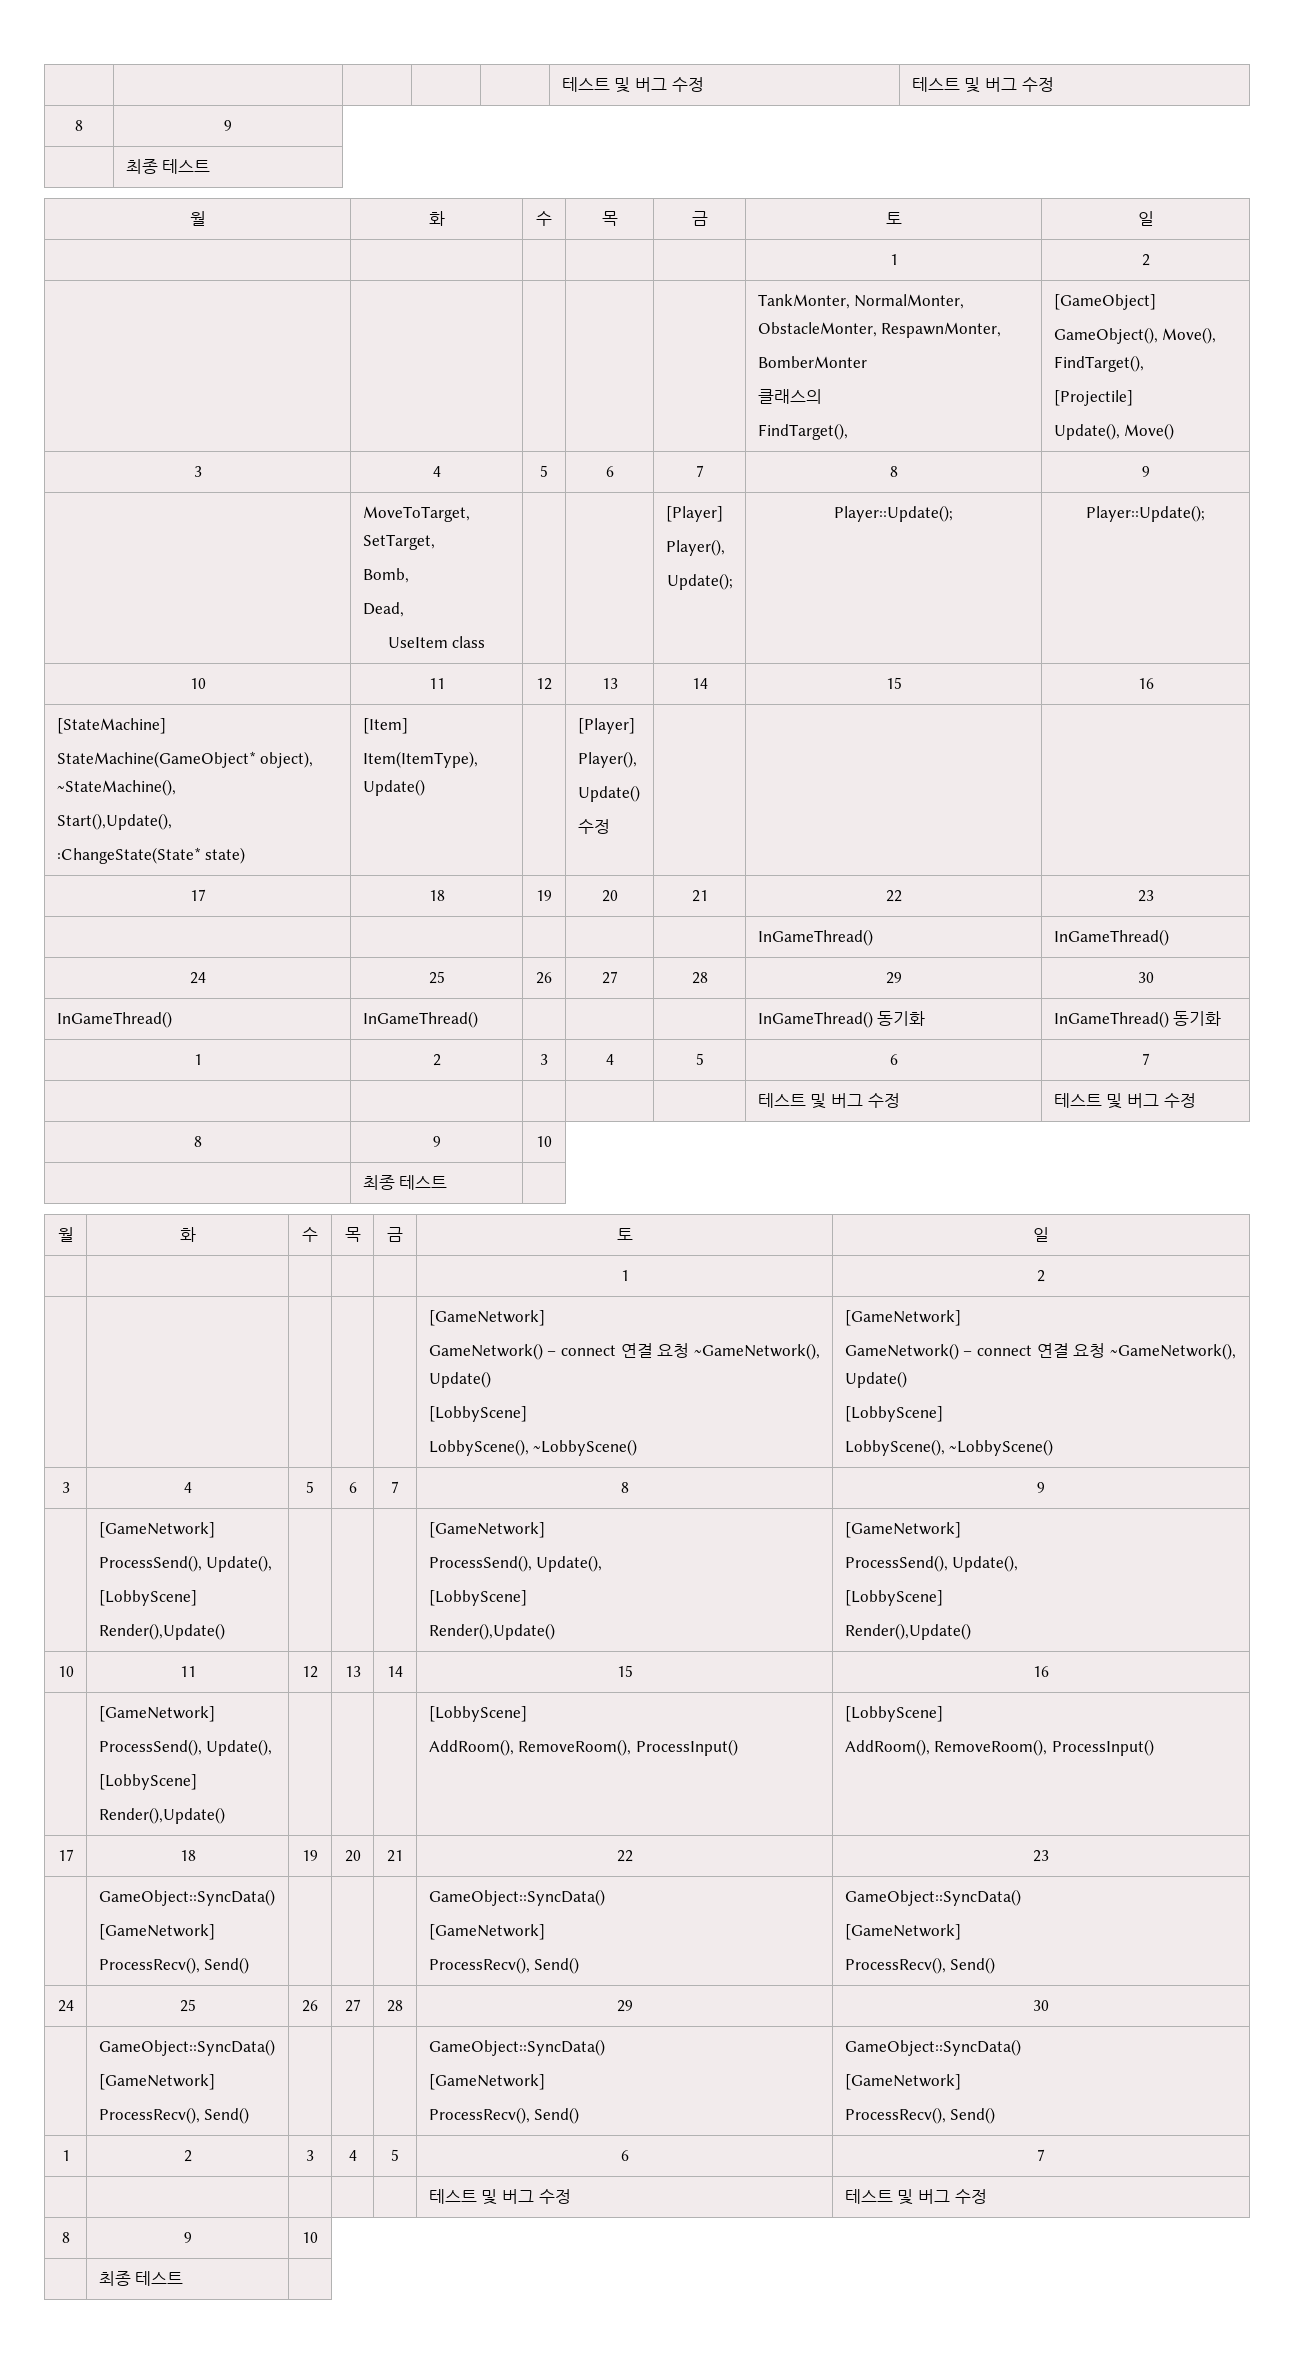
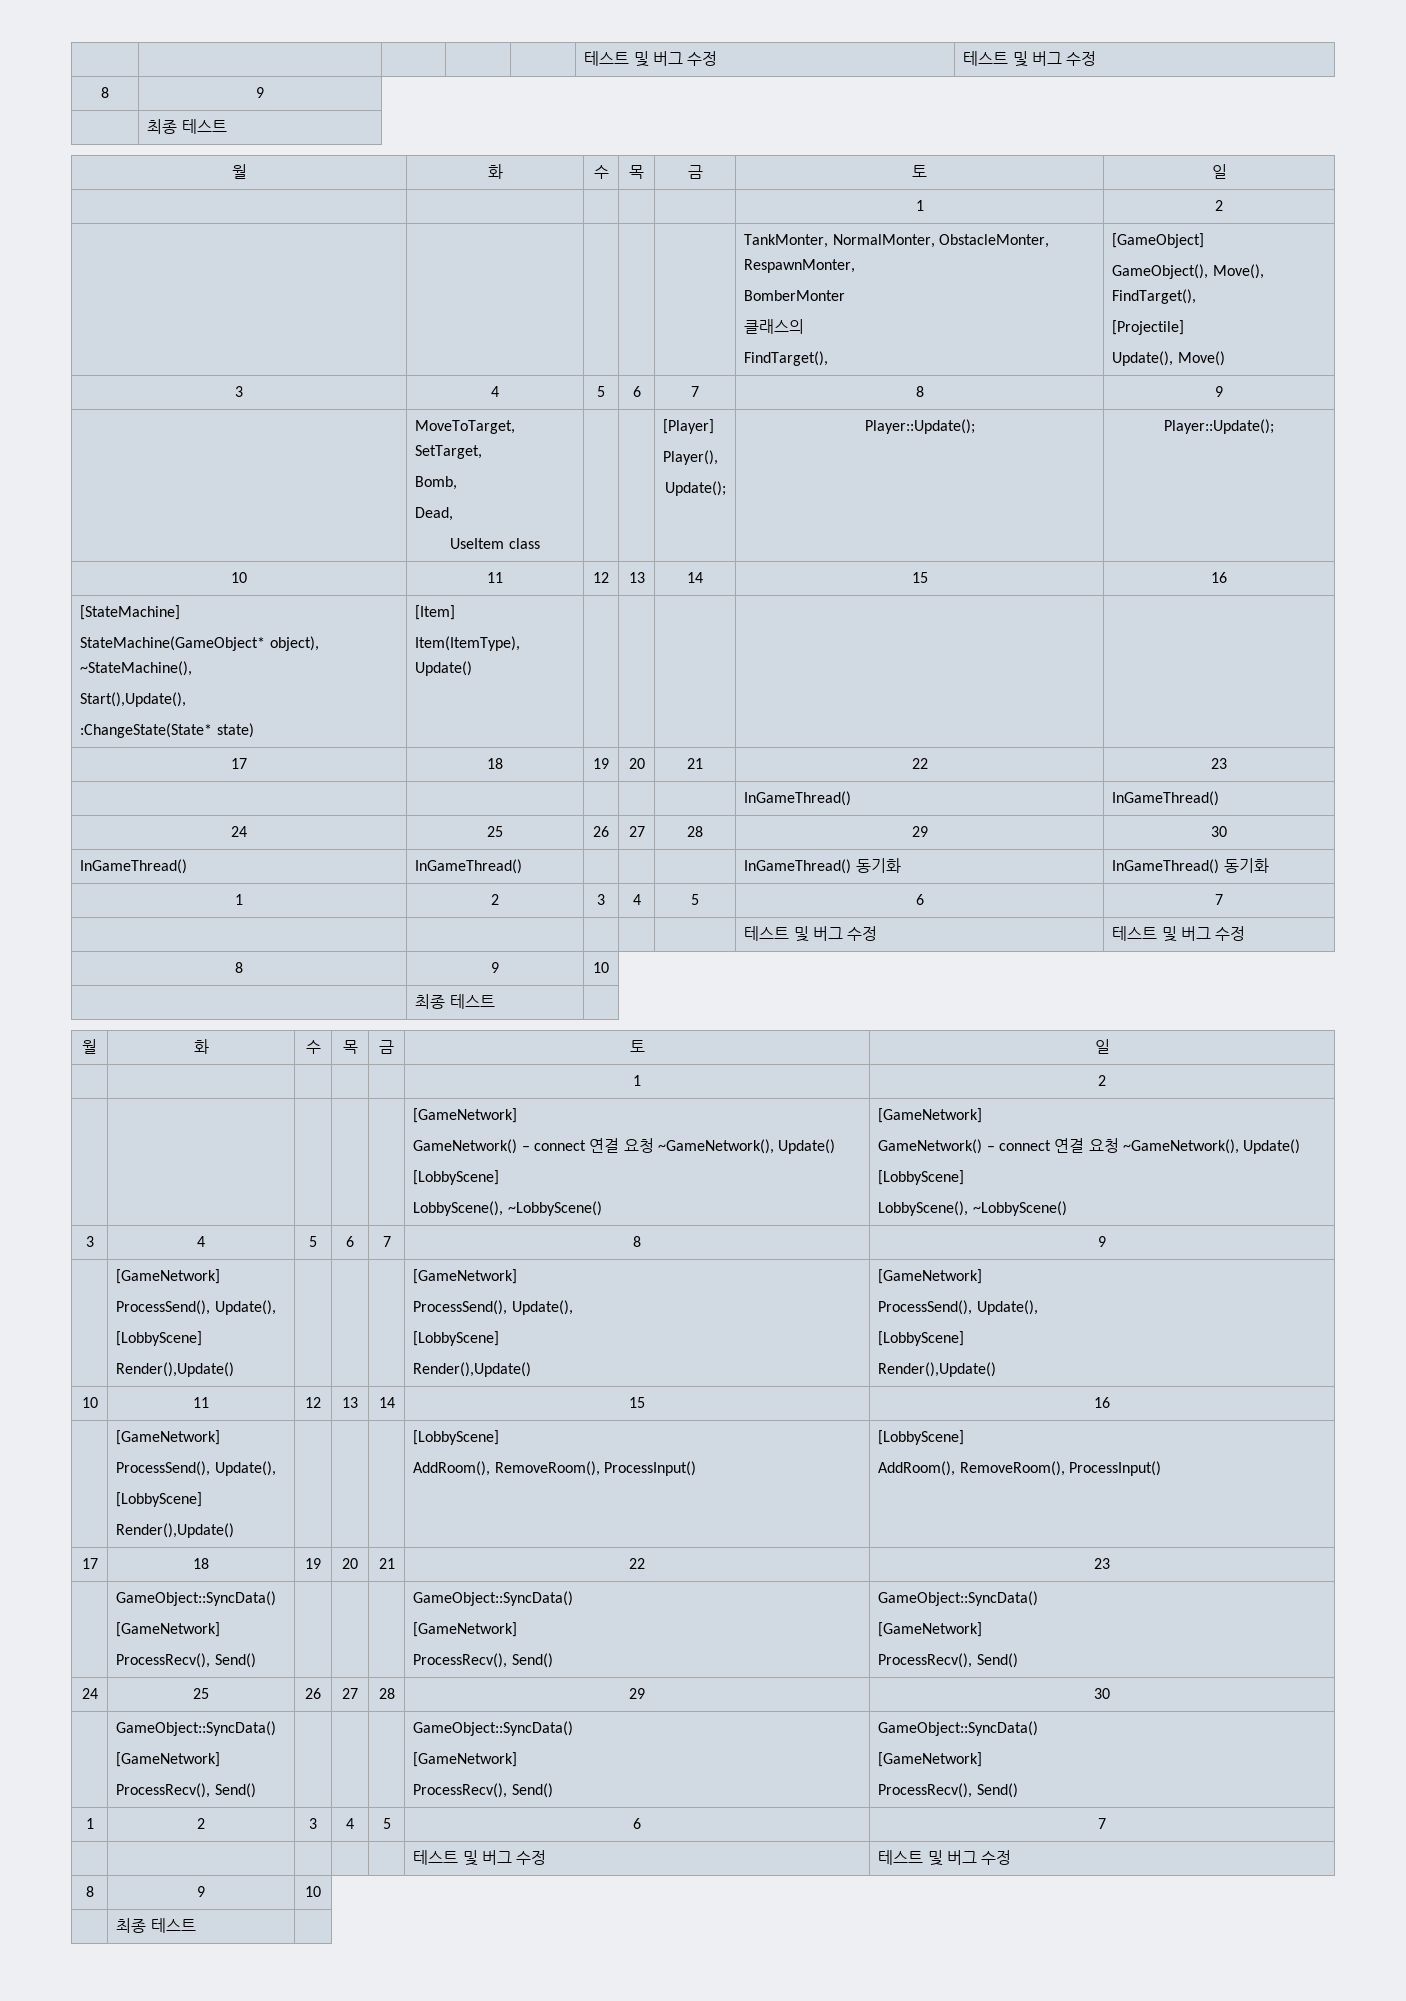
[577,718,635,734] [577,751,637,768] [577,785,640,802] [577,819,610,834] [Player] // Player(), // Update() // 수정 -> (473, 668) none

